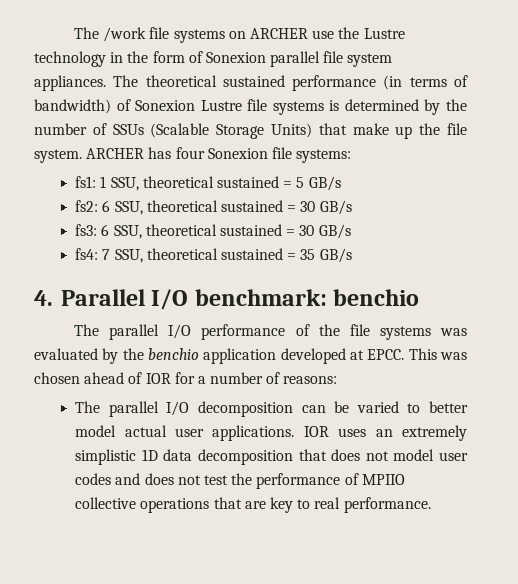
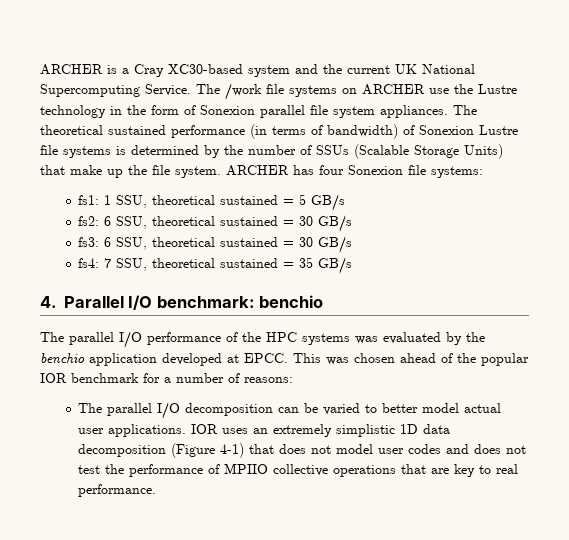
(74, 33) none -> [40,64,475,77] [40,84,191,97] ARCHER is a Cray XC30-based system and the current UK National Supercomputing Service.
[349,324,370,336] file -> [266,332,297,342] HPC
[145,373,171,384] IOR -> [457,353,529,366] [40,373,139,383] the popular IOR benchmark
(294, 457) none -> [171,443,245,458] (Figure 4-1)

